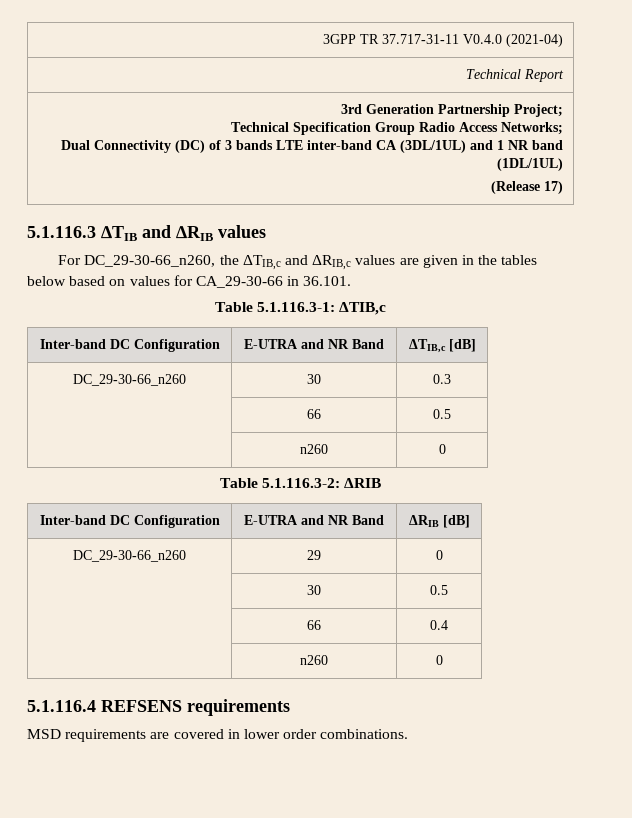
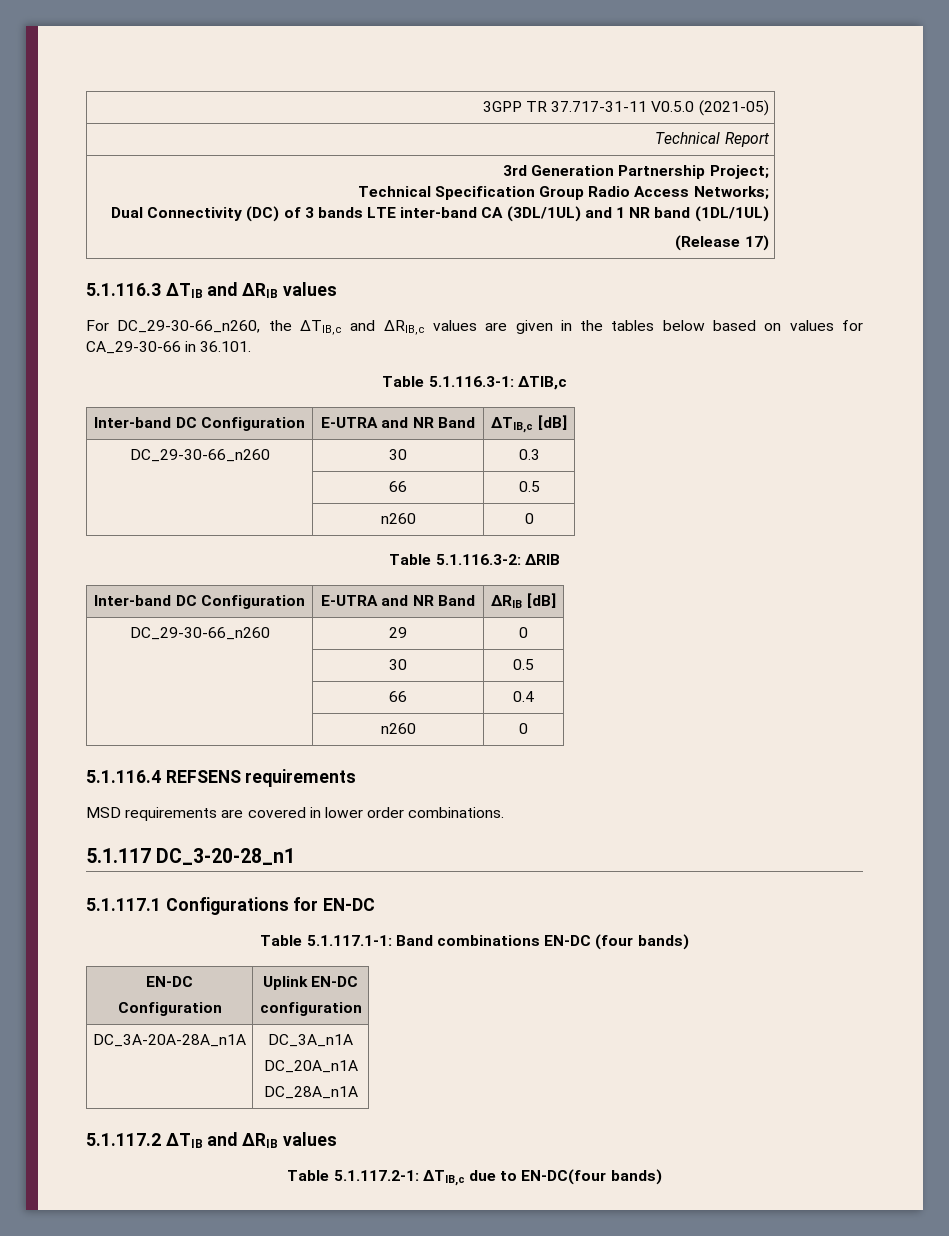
[463,34,564,47] V0.4.0 (2021-04) -> [651,100,769,116] V0.5.0 (2021-05)
(409, 734) none -> [86,848,296,865] [86,897,376,915] [260,934,689,950] [146,976,193,987] [117,1002,222,1016] [262,976,359,990] [259,1002,362,1016] [93,1034,246,1047] [268,1034,353,1047] [263,1060,358,1073] [263,1086,358,1099] [86,1132,337,1148] [287,1169,662,1186] // 5.1.117 DC_3-20-28_n1 // 5.1.117.1 Configurations for EN-DC // Table 5.1.117.1-1: Band combinations EN-DC (four bands) // EN-DC // Configuration | Uplink EN-DC // configuration // DC_3A-20A-28A_n1A | DC_3A_n1A // DC_20A_n1A // DC_28A_n1A // 5.1.117.2 ∆TIB and ∆RIB values // Table 5.1.117.2-1: ΔTIB,c due to EN-DC(four bands)

